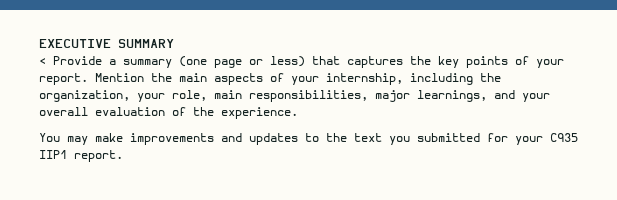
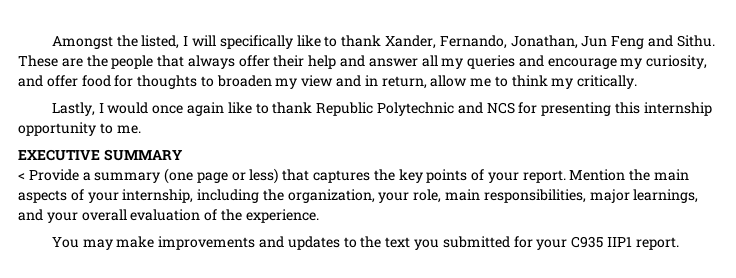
(39, 43) none -> [51,35,715,49] [18,55,708,69] [18,75,638,89] [51,102,712,116] [18,122,141,136] Amongst the listed, I will specifically like to thank Xander, Fernando, Jonathan, Jun Feng and Sithu. These are the people that always offer their help and answer all my queries and encourage my curiosity, and offer food for thoughts to broaden my view and in return, allow me to think my critically. // Lastly, I would once again like to thank Republic Polytechnic and NCS for presenting this internship opportunity to me. //

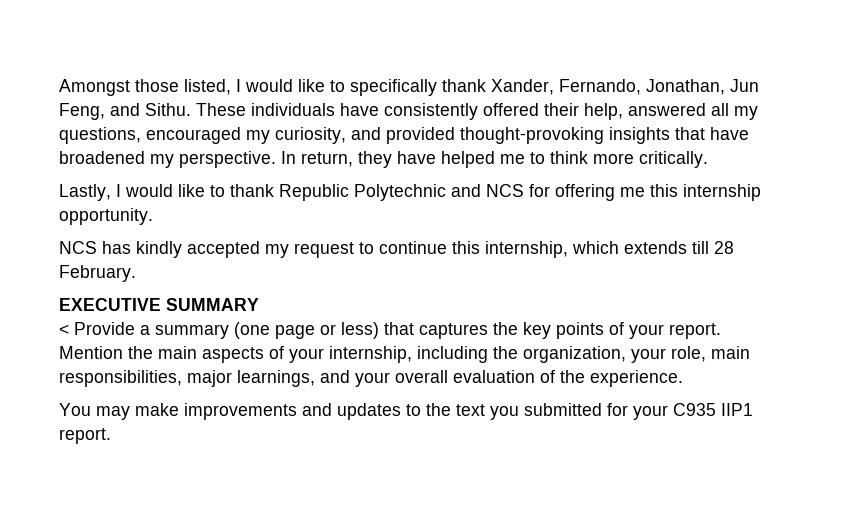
[116,35,138,47] the -> [135,79,179,92] those
[192,35,338,49] will specifically like to -> [245,79,437,96] would like to specifically
[611,36,645,49] Feng -> [59,103,105,120] Feng,
[61,55,708,69] [18,75,468,89] are the people that always offer their help and answer all my queries and encourage my curiosity, and offer food for thoughts to broaden my view and in return, allow -> [251,103,758,120] [59,127,749,144] [59,151,495,168] individuals have consistently offered their help, answered all my questions, encouraged my curiosity, and provided thought-provoking insights that have broadened my perspective. In return, they have helped
[551,78,574,89] my -> [593,153,634,164] more
[152,102,225,116] once again -> (173, 190) none
[541,102,712,116] [18,122,141,136] presenting this internship opportunity to me. -> [555,184,761,201] [59,208,153,225] [59,241,734,258] [59,265,136,282] offering me this internship opportunity. // NCS has kindly accepted my request to continue this internship, which extends till 28 February.

